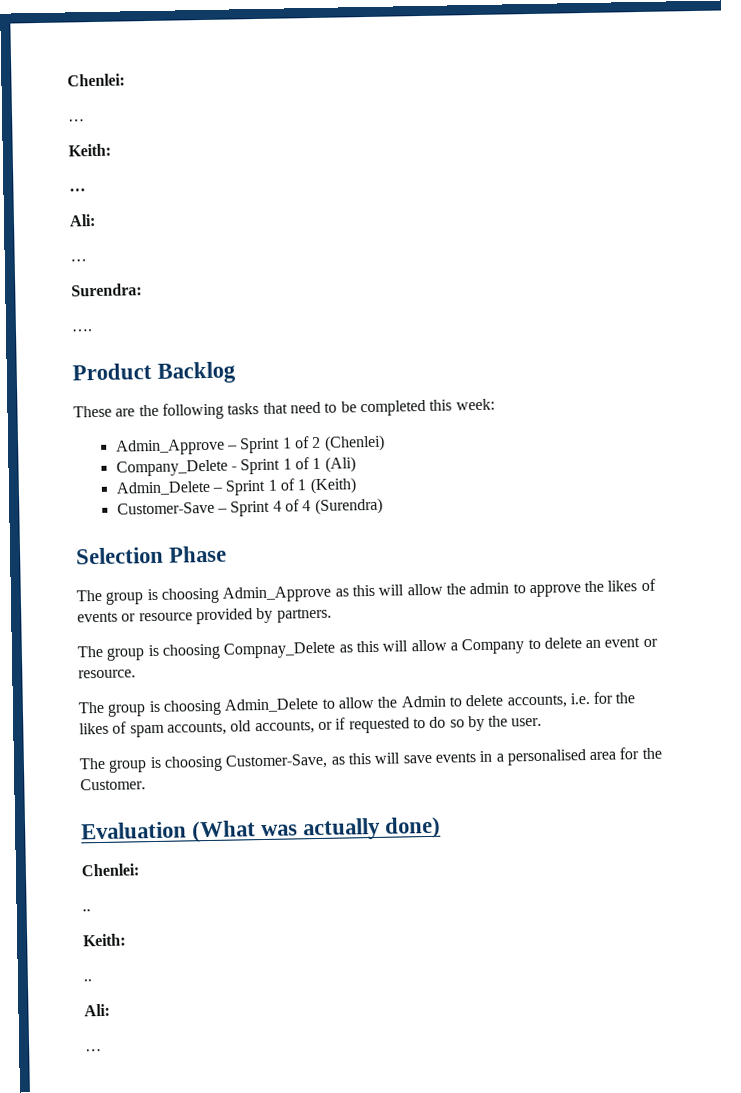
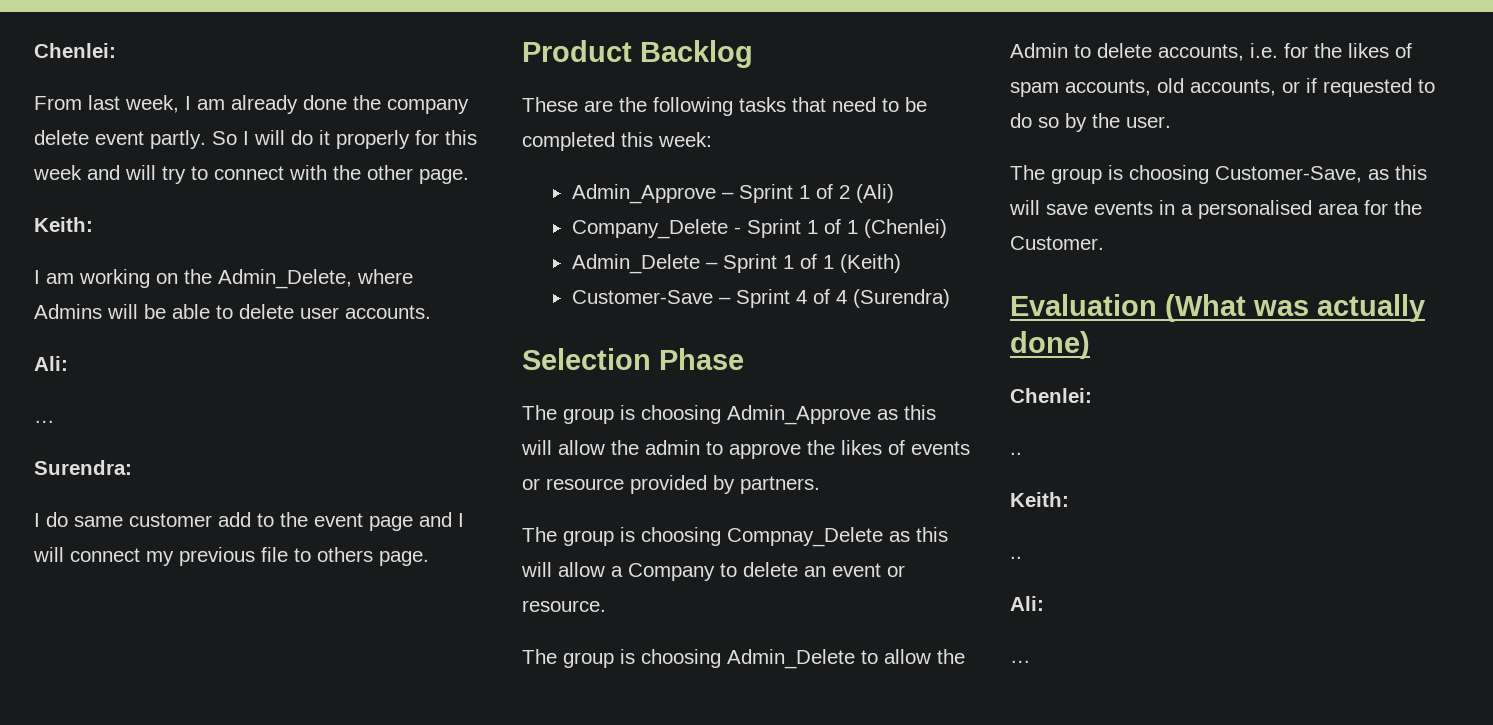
[67,73,125,87] [68,119,85,122] [68,143,111,157] [69,188,86,192] [69,213,96,227] [70,259,87,262] [71,283,142,297] [71,329,93,332] Chenlei: // … // Keith: // … // Ali: // … // Surendra: // …. -> [34,43,116,58] [34,95,469,114] [34,130,477,149] [33,165,469,184] [34,217,93,232] [34,269,413,289] [34,304,431,319] [34,356,68,371] [34,420,55,423] [34,460,132,475] [34,512,464,531] [33,547,429,566] Chenlei: // From last week, I am already done the company delete event partly. So I will do it properly for this week and will try to connect with the other page. // Keith: // I am working on the Admin_Delete, where Admins will be able to delete user accounts. // Ali: // … // Surendra: // I do same customer add to the event page and I will connect my previous file to others page.
[323,434,385,452] (Chenlei) -> [855,184,894,203] (Ali)
[324,456,356,473] (Ali) -> [863,219,947,238] (Chenlei)

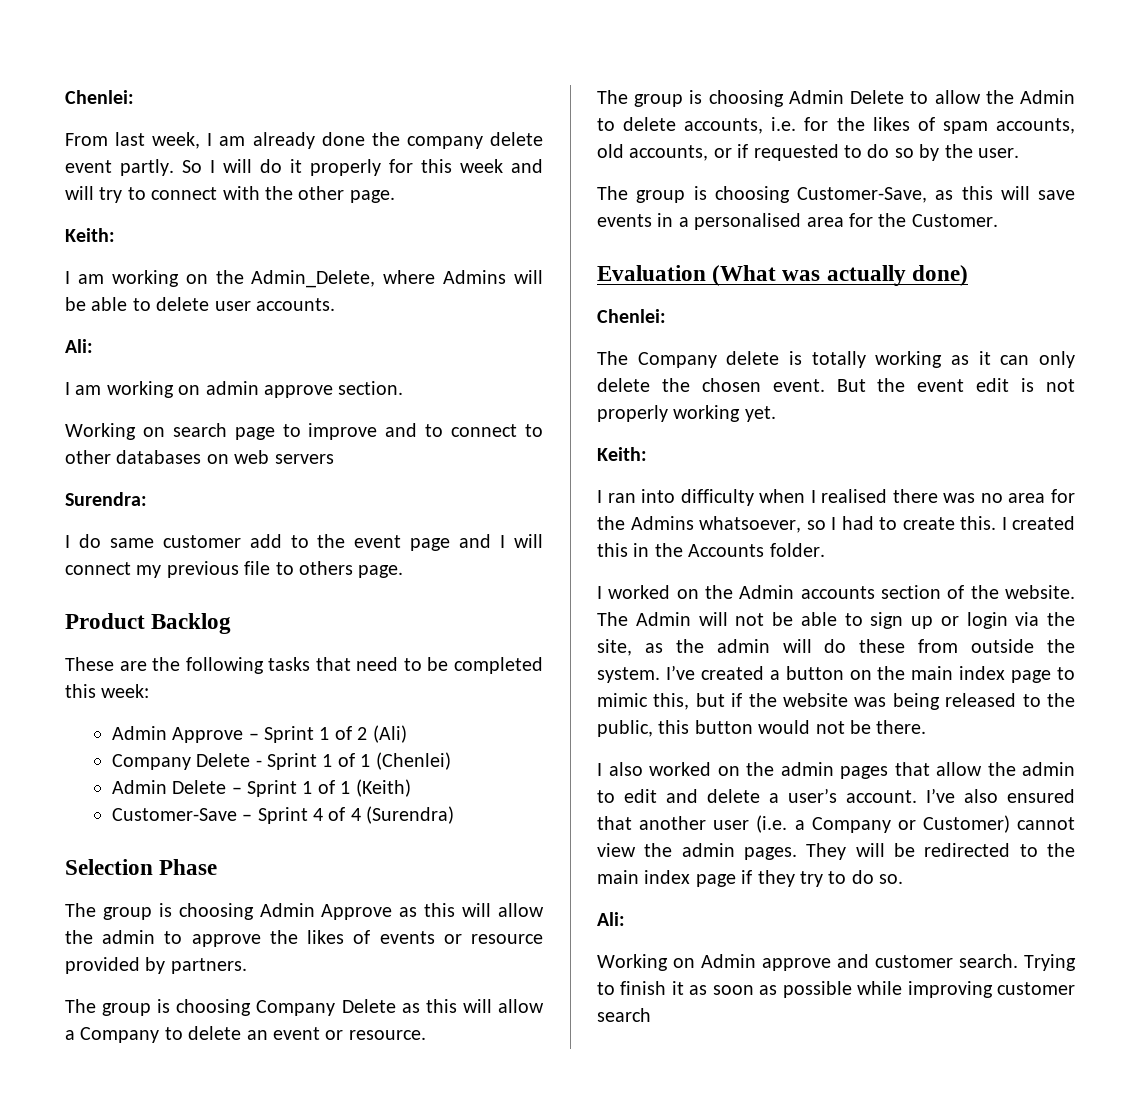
[34,420,55,423] … -> [65,381,404,398] [65,423,544,440] [65,450,334,464] I am working on admin approve section. // Working on search page to improve and to connect to other databases on web servers
[571,184,716,204] Admin_Approve -> [111,726,244,743] Admin Approve
[571,219,728,239] Company_Delete -> [111,753,251,770] Company Delete
[571,254,700,274] Admin_Delete -> [111,780,227,794] Admin Delete
[727,405,871,425] Admin_Approve -> [259,903,393,920] Admin Approve
[727,527,883,547] Compnay_Delete -> [256,999,396,1016] Company Delete
[727,649,855,669] Admin_Delete -> [788,90,905,104] Admin Delete
[1010,452,1022,455] [1010,492,1069,507] [1010,556,1022,559] [1010,596,1044,611] [1010,660,1031,663] .. // Keith: // .. // Ali: // … -> [597,351,1075,368] [597,378,1075,392] [597,405,776,422] [597,447,647,461] [597,489,1075,506] [597,516,1075,533] [597,543,825,557] [597,585,1075,599] [597,612,1075,629] [597,639,1075,656] [597,665,1075,683] [597,693,1075,710] [597,720,927,737] [597,762,1075,779] [597,788,1075,803] [597,815,1075,833] [597,843,1075,860] [597,870,904,887] [597,912,625,926] [597,954,1076,971] [597,981,1075,998] [597,1008,651,1022] The Company delete is totally working as it can only delete the chosen event. But the event edit is not properly working yet. // Keith: // I ran into difficulty when I realised there was no area for the Admins whatsoever, so I had to create this. I created this in the Accounts folder. // I worked on the Admin accounts section of the website. The Admin will not be able to sign up or login via the site, as the admin will do these from outside the system. I’ve created a button on the main index page to mimic this, but if the website was being released to the public, this button would not be there. // I also worked on the admin pages that allow the admin to edit and delete a user’s account. I’ve also ensured that another user (i.e. a Company or Customer) cannot view the admin pages. They will be redirected to the main index page if they try to do so. // Ali: // Working on Admin approve and customer search. Trying to finish it as soon as possible while improving customer search

